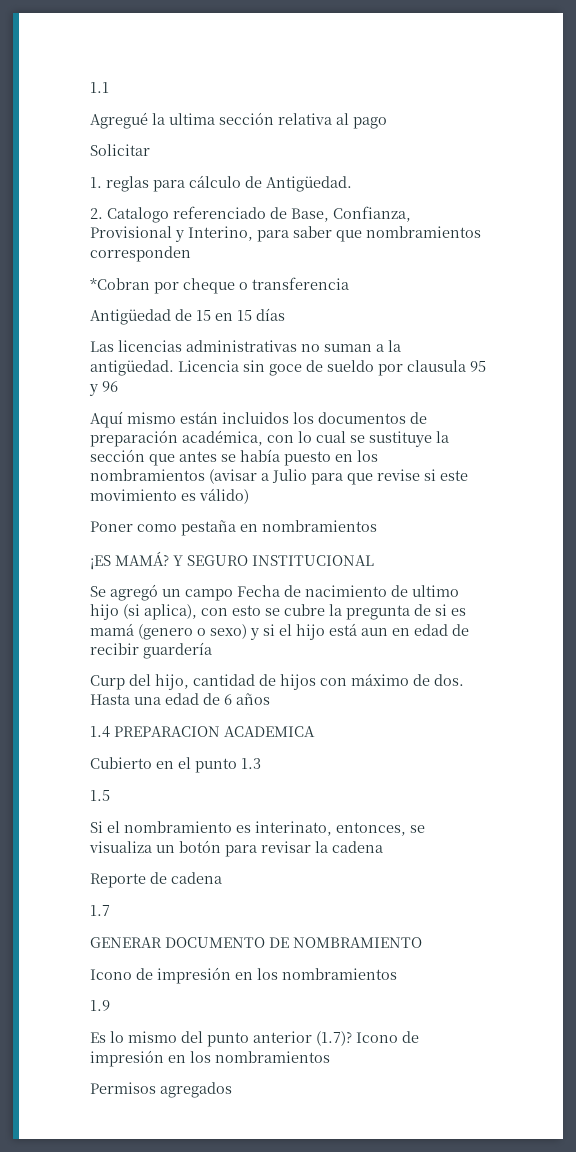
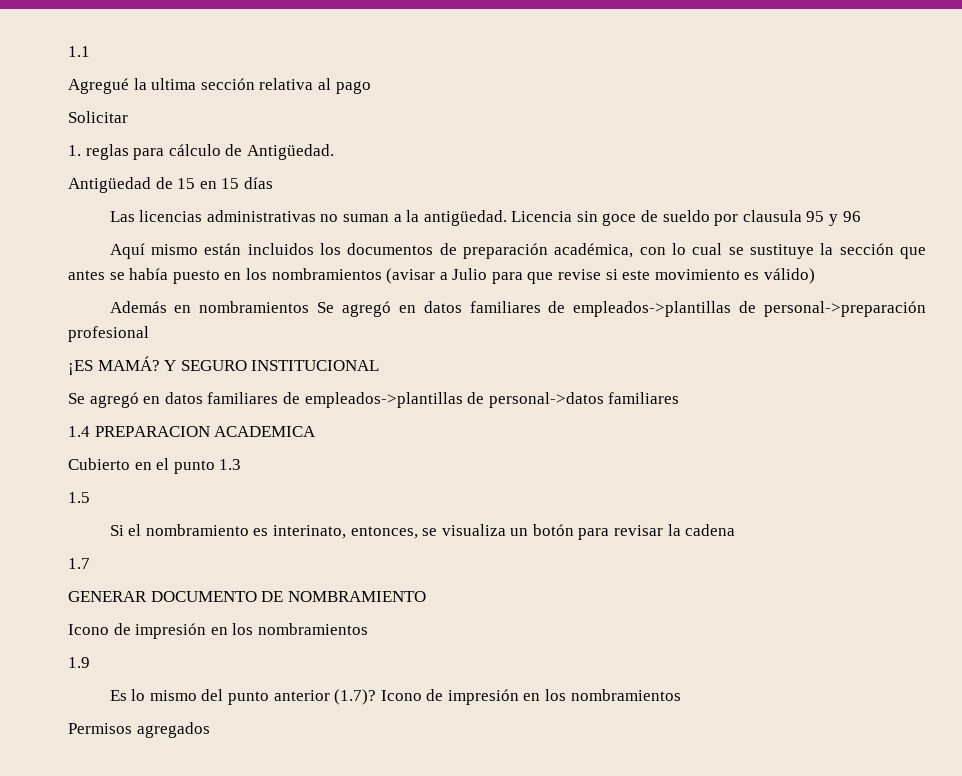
[90,206,411,223] [90,226,481,242] [90,246,191,262] [90,277,349,294] // 2. Catalogo referenciado de Base, Confianza, Provisional y Interino, para saber que nombramientos corresponden // *Cobran por cheque o transferencia -> (334, 152) none
[90,520,236,536] Poner como pestaña -> [109,301,167,313] Además
(377, 526) none -> [317,301,927,317] [68,326,149,342] Se agregó en datos familiares de empleados->plantillas de personal->preparación profesional
[162,585,459,601] [90,604,466,620] [90,623,469,640] [90,642,212,659] [90,673,464,690] [90,693,270,705] un campo Fecha de nacimiento de ultimo hijo (si aplica), con esto se cubre la pregunta de si es mamá (genero o sexo) y si el hijo está aun en edad de recibir guardería // Curp del hijo, cantidad de hijos con máximo de dos. Hasta una edad de 6 años -> [143,392,680,408] en datos familiares de empleados->plantillas de personal->datos familiares
[90,872,222,888] // Reporte de cadena -> (736, 530) none

